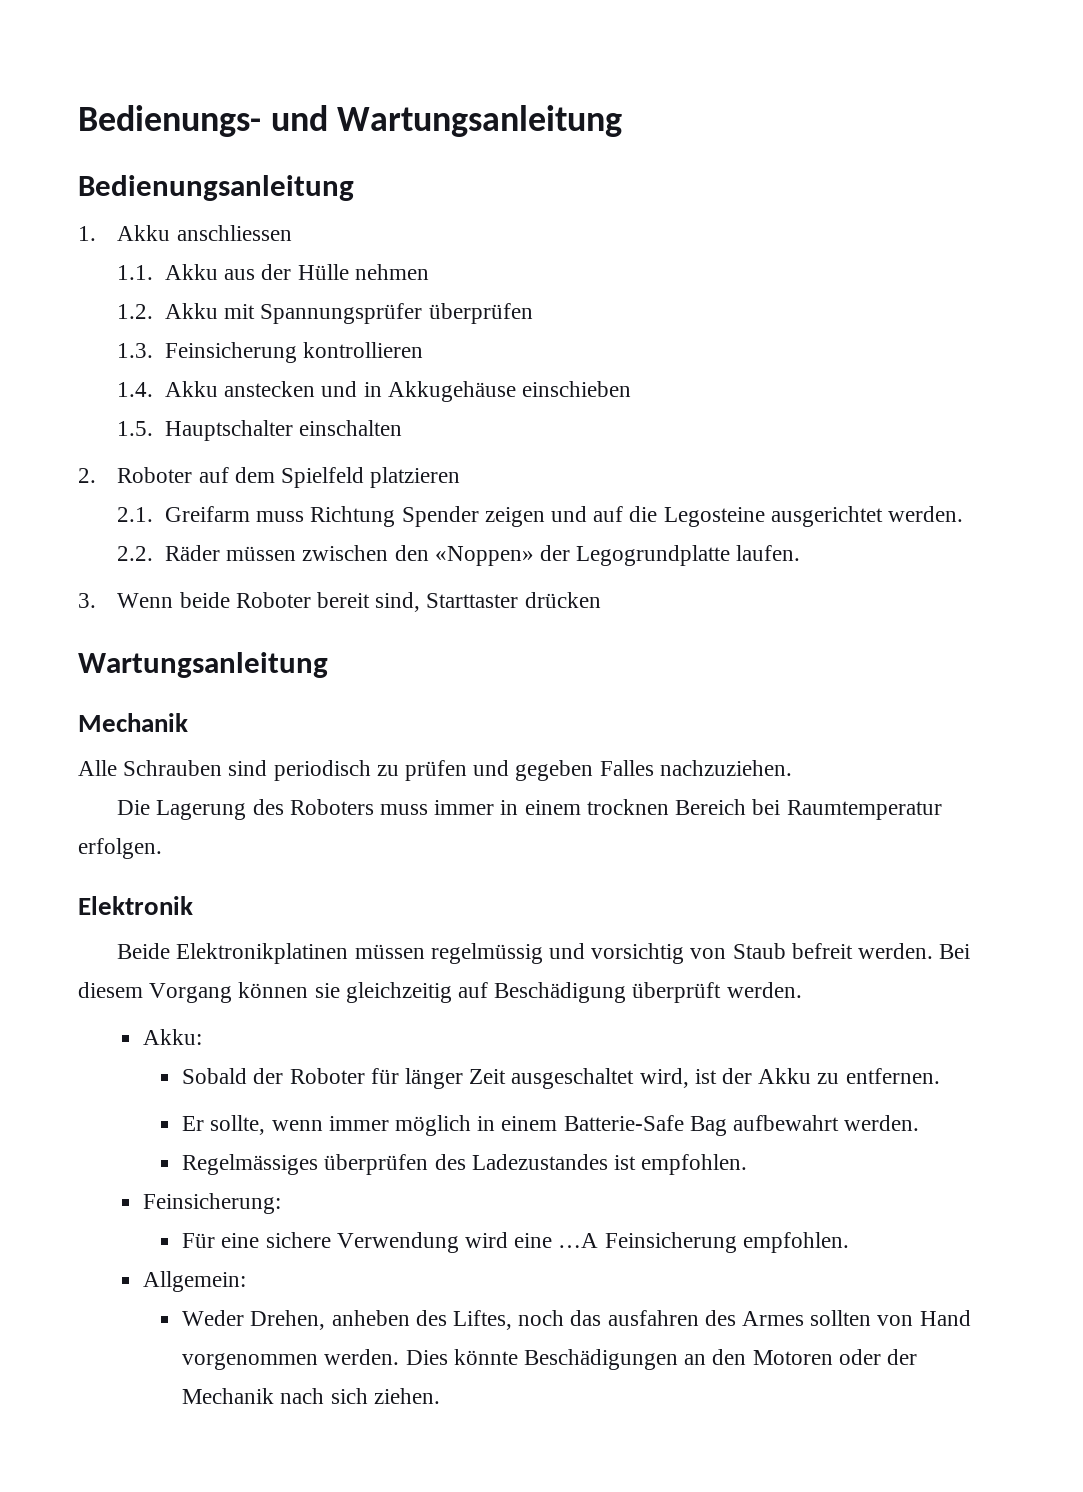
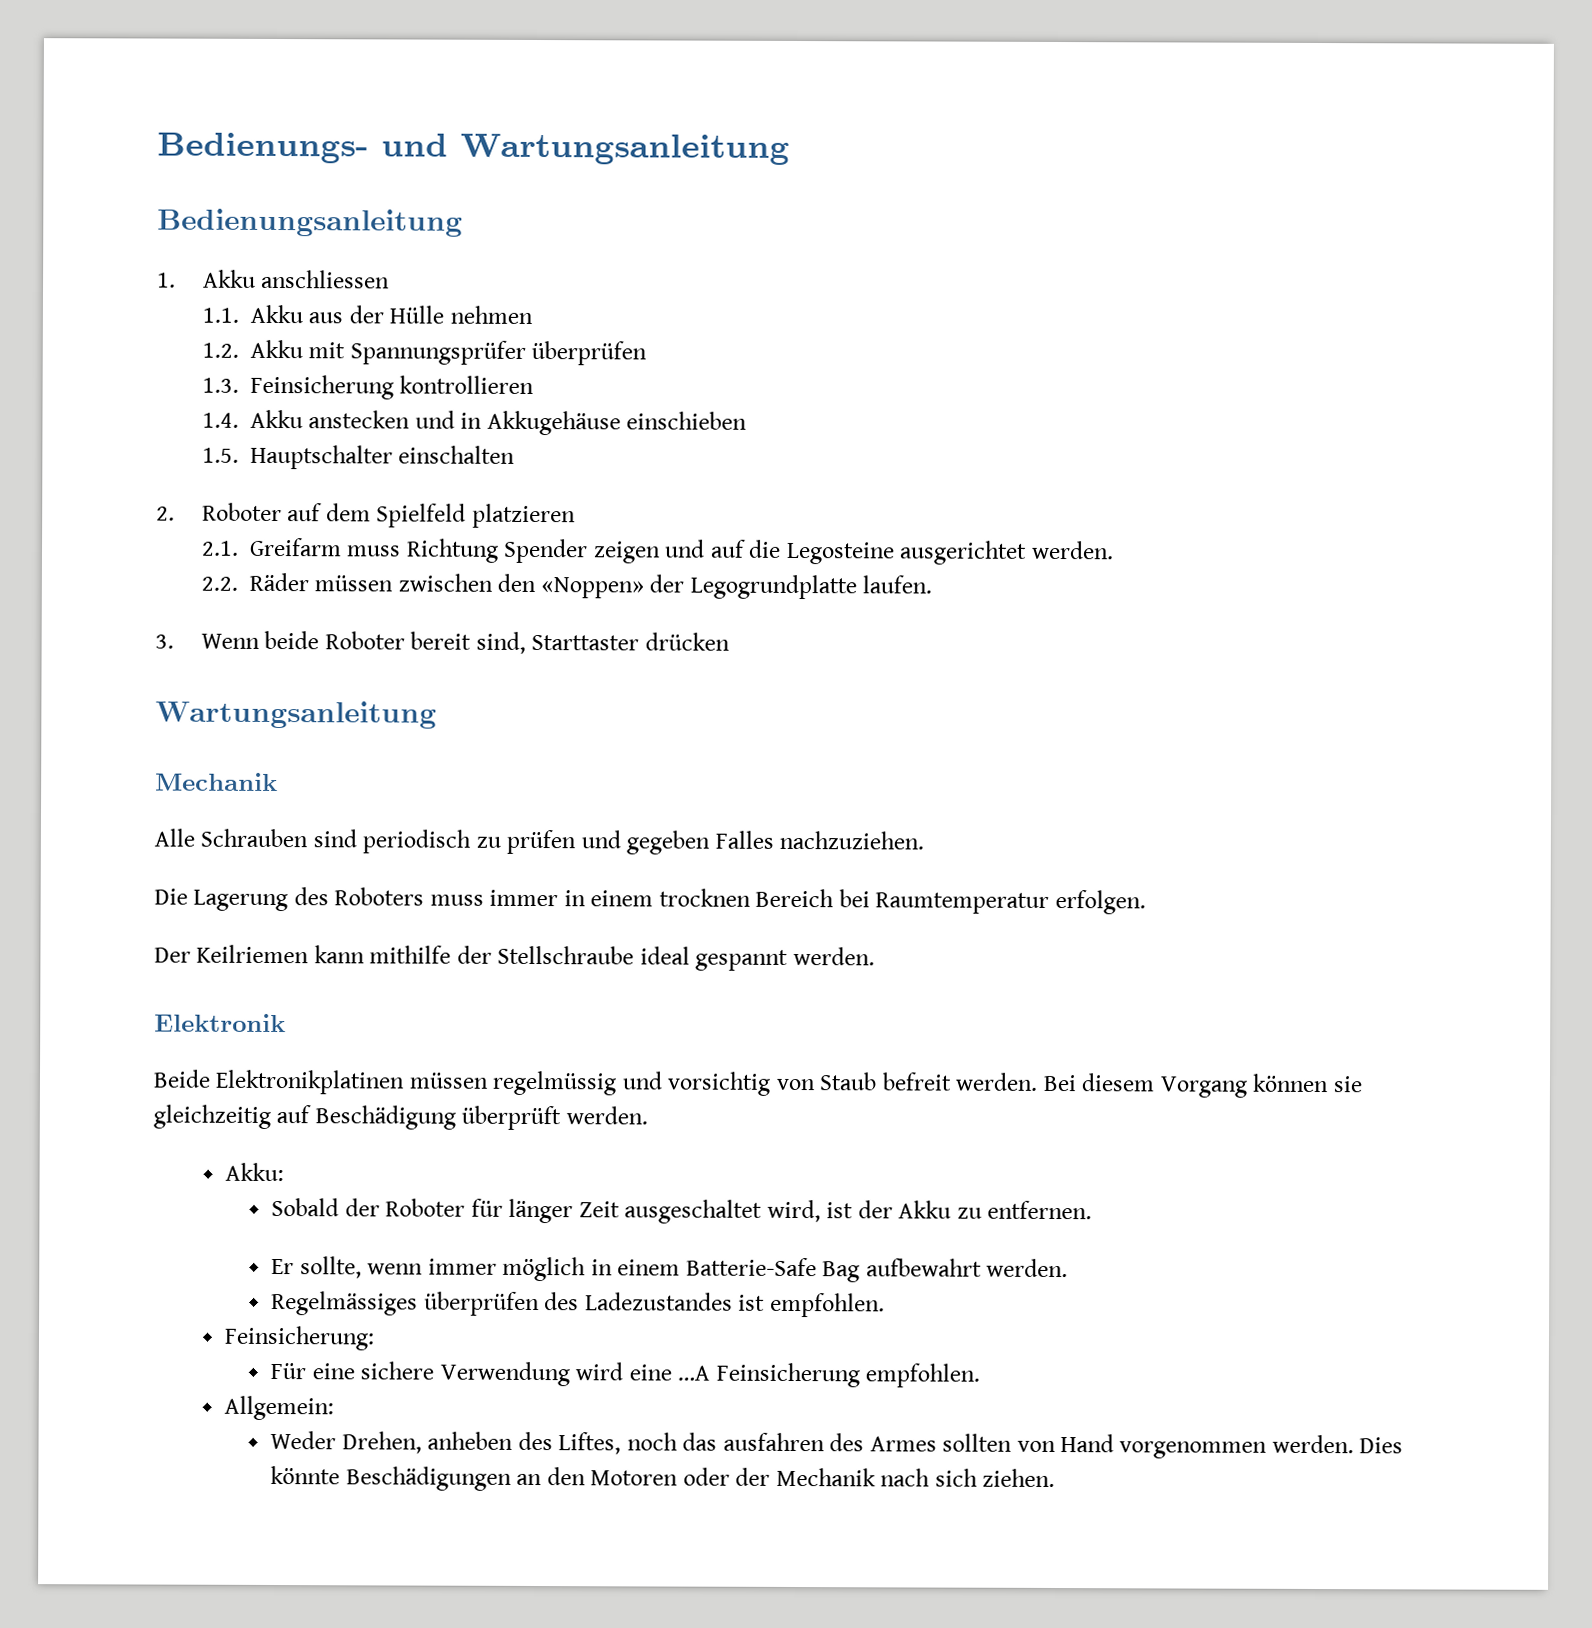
(162, 848) none -> [154,944,875,971] // Der Keilriemen kann mithilfe der Stellschraube ideal gespannt werden.

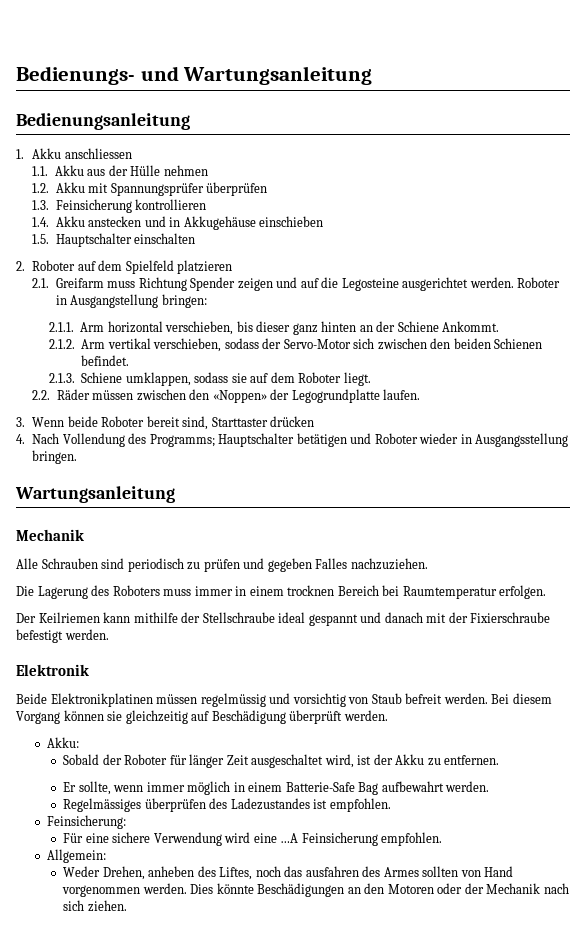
(1114, 550) none -> [517,277,561,288] [55,294,207,308] [48,321,500,335] [48,338,543,352] [81,355,130,366] [48,372,371,386] Roboter in Ausgangstellung bringen: // 2.1.1. Arm horizontal verschieben, bis dieser ganz hinten an der Schiene Ankommt. // 2.1.2. Arm vertikal verschieben, sodass der Servo-Motor sich zwischen den beiden Schienen befindet. // 2.1.3. Schiene umklappen, sodass sie auf dem Roboter liegt.
(730, 641) none -> [16,433,569,447] [32,450,78,464] // 4. Nach Vollendung des Programms; Hauptschalter betätigen und Roboter wieder in Ausgangsstellung bringen.
(789, 960) none -> [360,612,551,623] [16,629,63,643] und danach mit der Fixierschraube befestigt

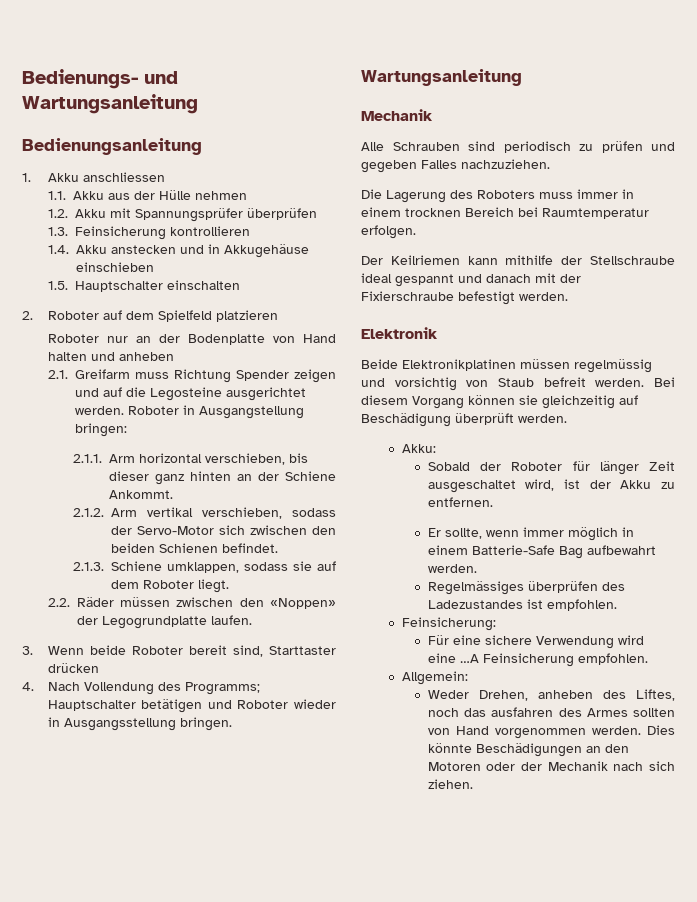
(233, 267) none -> [47,334,336,345] [47,352,174,361] // Roboter nur an der Bodenplatte von Hand halten und anheben

